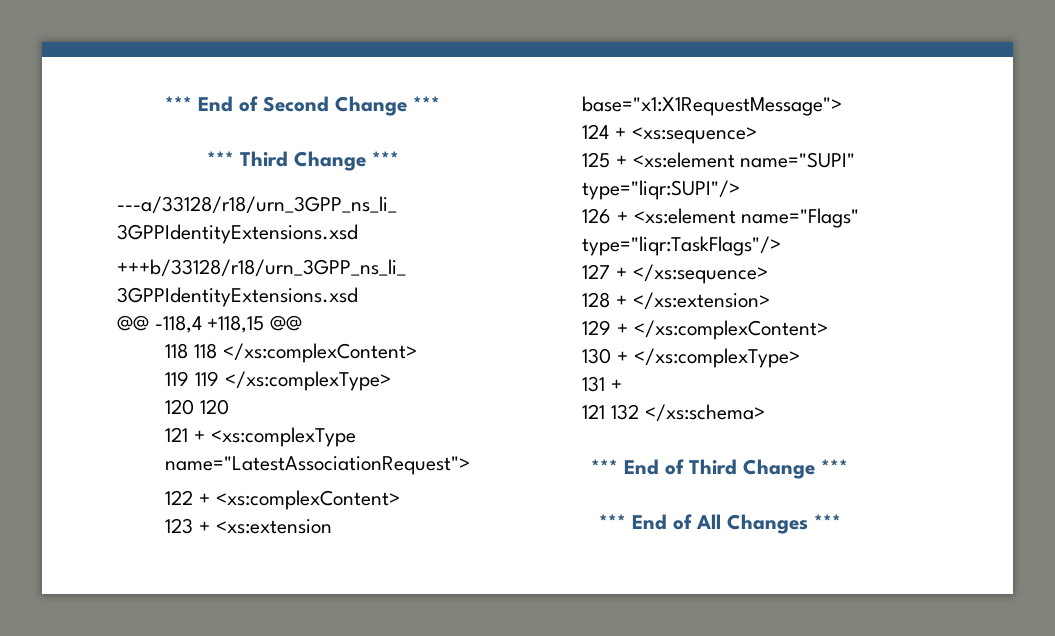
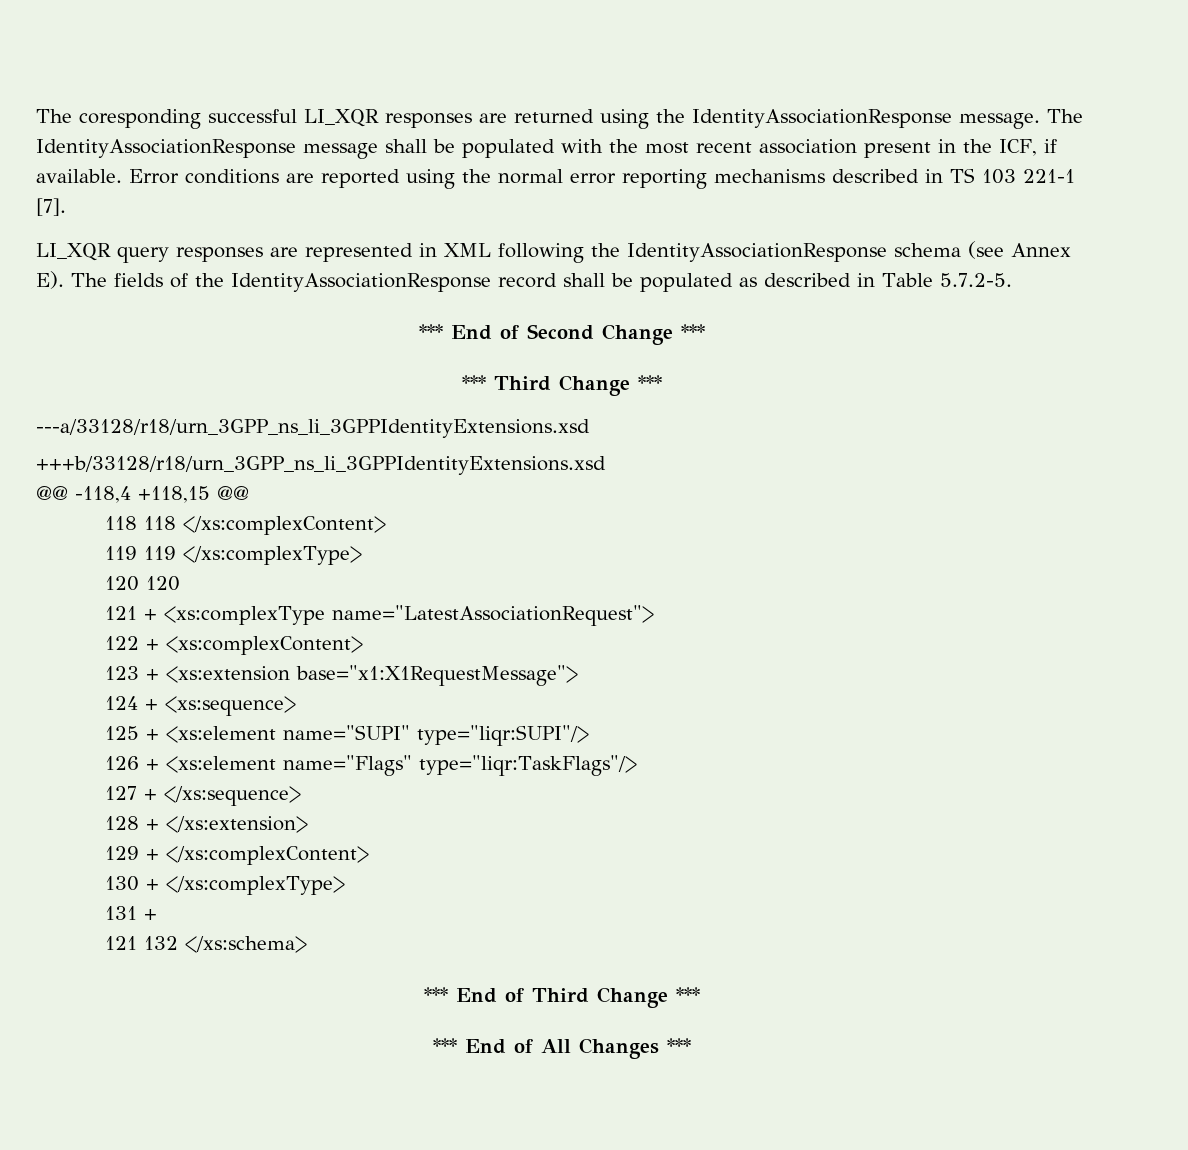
(165, 103) none -> [36,109,1083,129] [36,139,1057,159] [36,168,1075,189] [36,198,66,216] [36,241,1071,263] [36,271,1012,292] The coresponding successful LI_XQR responses are returned using the IdentityAssociationResponse message. The IdentityAssociationResponse message shall be populated with the most recent association present in the ICF, if available. Error conditions are reported using the normal error reporting mechanisms described in TS 103 221-1 [7]. // LI_XQR query responses are represented in XML following the IdentityAssociationResponse schema (see Annex E). The fields of the IdentityAssociationResponse record shall be populated as described in Table 5.7.2-5. //

